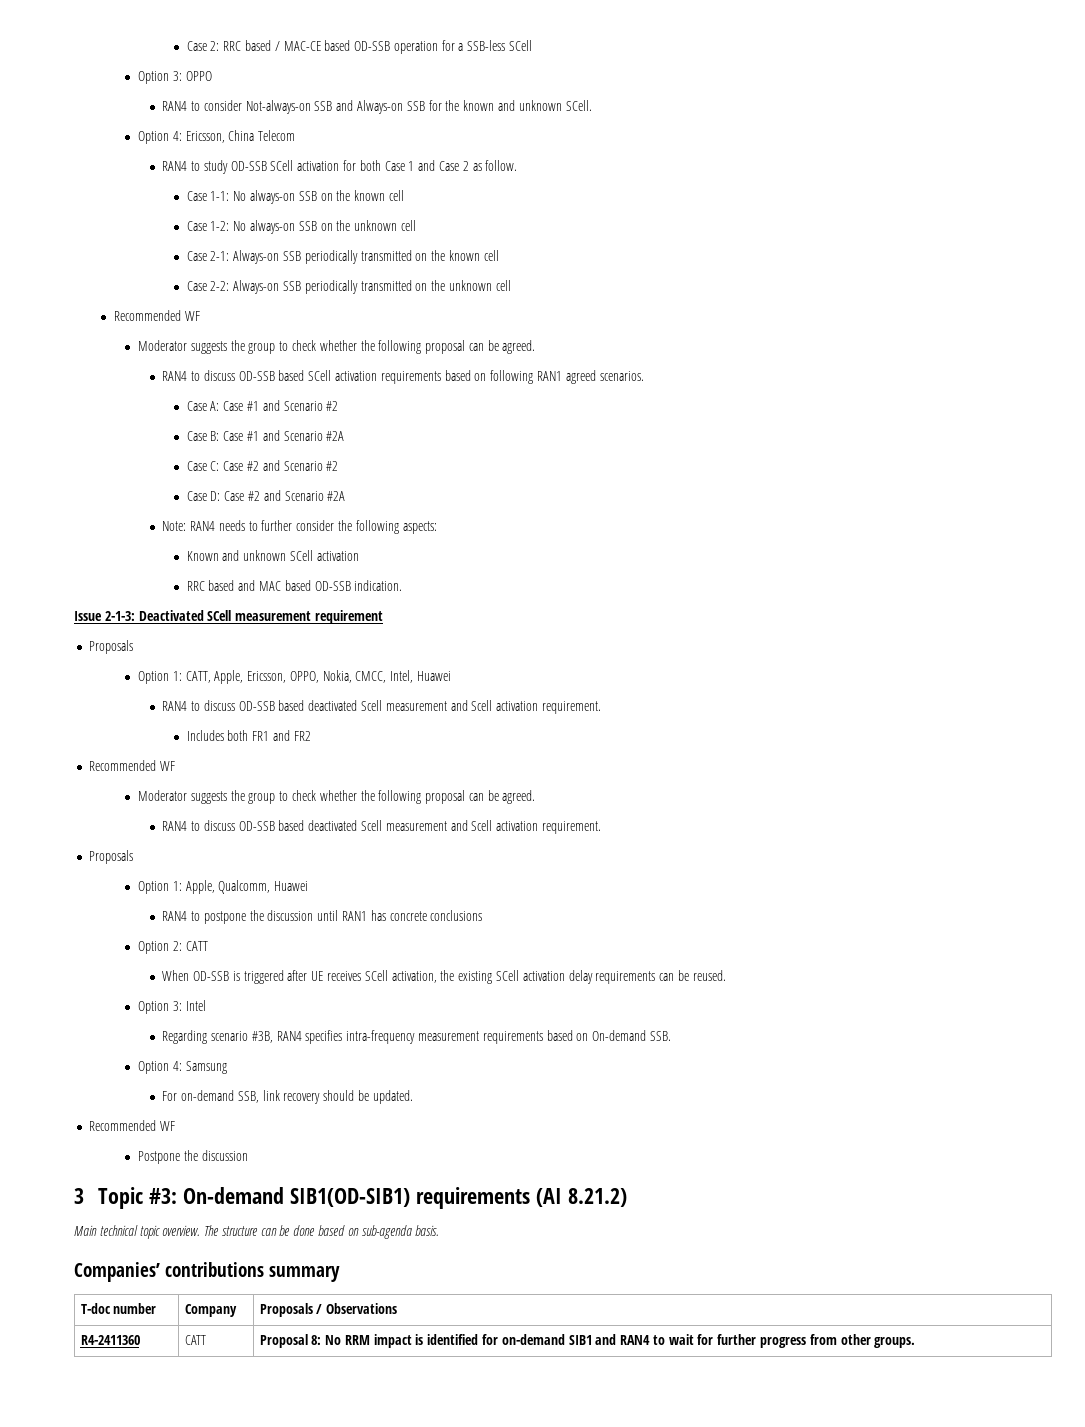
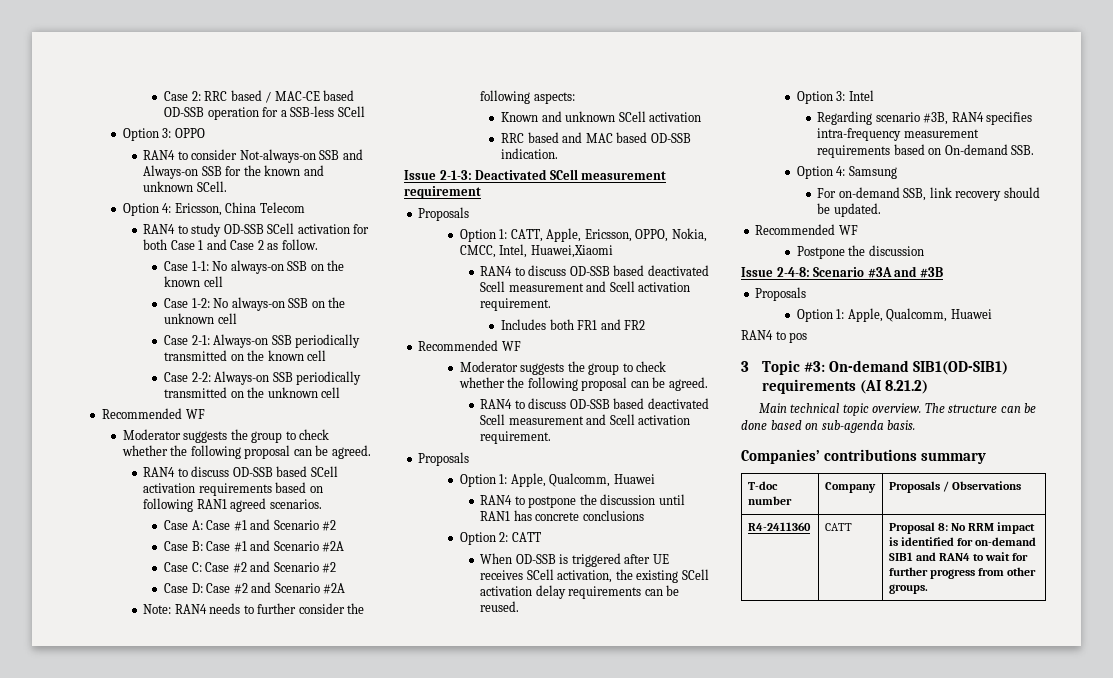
[417,671,452,681] Huawei -> [530,245,613,258] Huawei,Xiaomi
(248, 1155) none -> [741,266,943,278] [755,287,807,301] [796,308,992,322] [741,330,808,343] // Issue 2-4-8: Scenario #3A and #3B // Proposals // Option 1: Apple, Qualcomm, Huawei // RAN4 to pos

